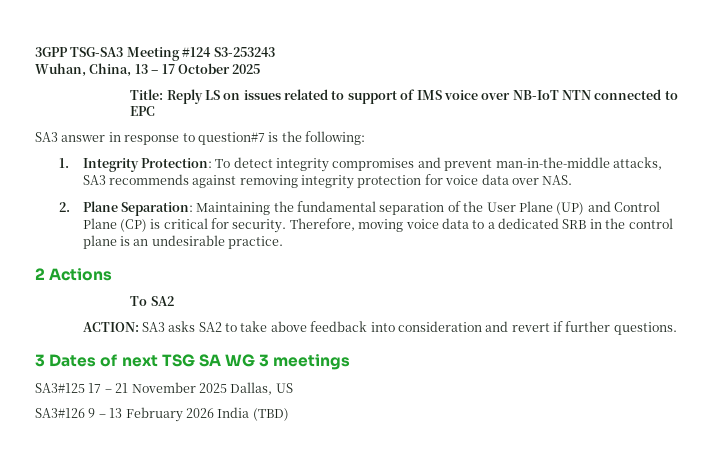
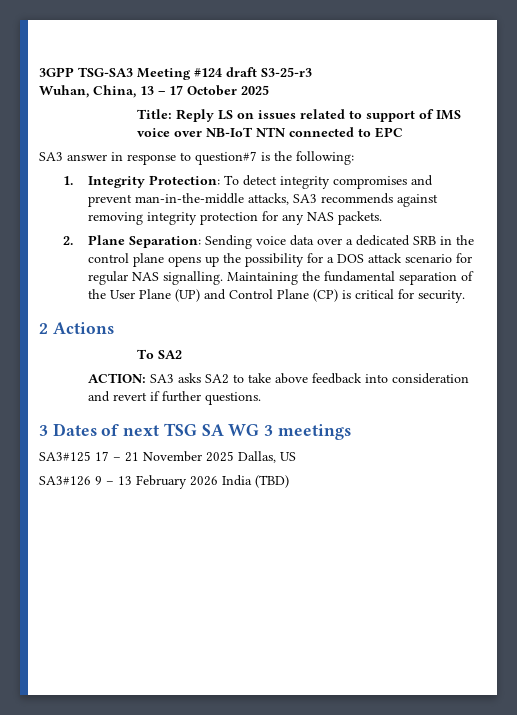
[213,47,275,57] S3-253243 -> [226,67,312,77] draft S3-25-r3
[445,174,573,185] voice data over NAS. -> [281,211,382,225] any NAS packets.
(193, 209) none -> [204,235,474,249] [87,253,472,267] [87,271,223,285] Sending voice data over a dedicated SRB in the control plane opens up the possibility for a DOS attack scenario for regular NAS signalling.
[289,218,673,232] [82,235,284,249] Therefore, moving voice data to a dedicated SRB in the control plane is an undesirable practice. -> (465, 296) none

